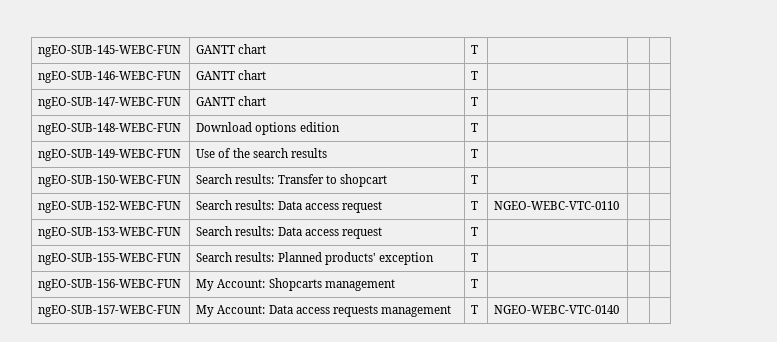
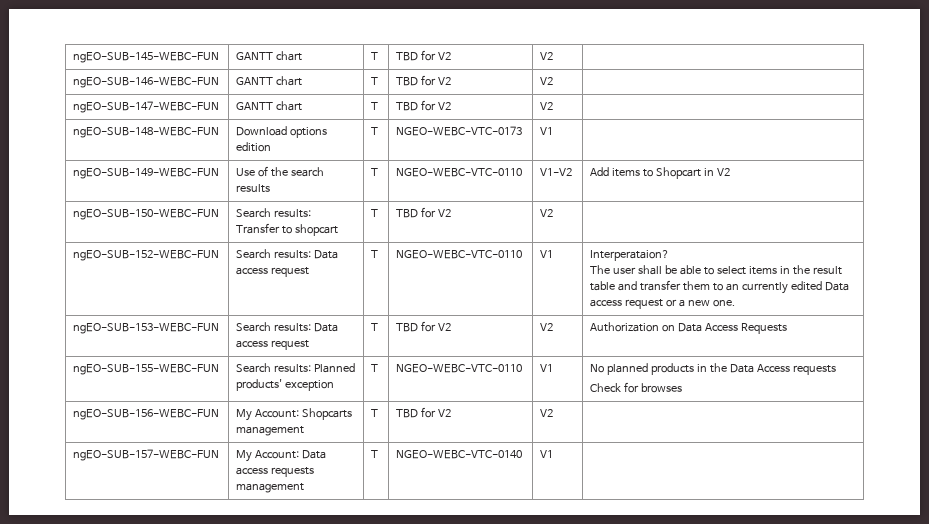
(479, 49) | -> [396,50,452,61] [540,52,554,60] TBD for V2 | V2
(479, 75) | -> [396,75,452,86] [540,77,554,85] TBD for V2 | V2
(479, 101) | -> [396,100,452,111] [540,102,554,110] TBD for V2 | V2
(479, 127) | -> [396,126,523,136] [540,127,554,135] NGEO-WEBC-VTC-0173 | V1
(479, 153) | | -> [396,168,523,177] [540,168,573,176] [590,167,731,179] NGEO-WEBC-VTC-0110 | V1-V2 | Add items to Shopcart in V2
(479, 179) | -> [396,207,452,218] [540,209,554,217] TBD for V2 | V2
(620, 205) | -> [540,250,554,258] [590,250,670,261] [590,265,843,275] [590,280,850,294] [590,299,736,309] V1 | Interperataion? // The user shall be able to select items in the result table and transfer them to an currently edited Data access request or a new one.
(479, 231) | | -> [396,321,452,332] [540,323,554,331] [590,322,788,334] TBD for V2 | V2 | Authorization on Data Access Requests
(479, 257) | | -> [396,364,523,373] [540,364,554,372] [590,363,837,375] [590,382,683,393] NGEO-WEBC-VTC-0110 | V1 | No planned products in the Data Access requests // Check for browses
(479, 283) | -> [396,407,452,418] [540,409,554,417] TBD for V2 | V2
(620, 309) none -> [540,450,554,458] V1

